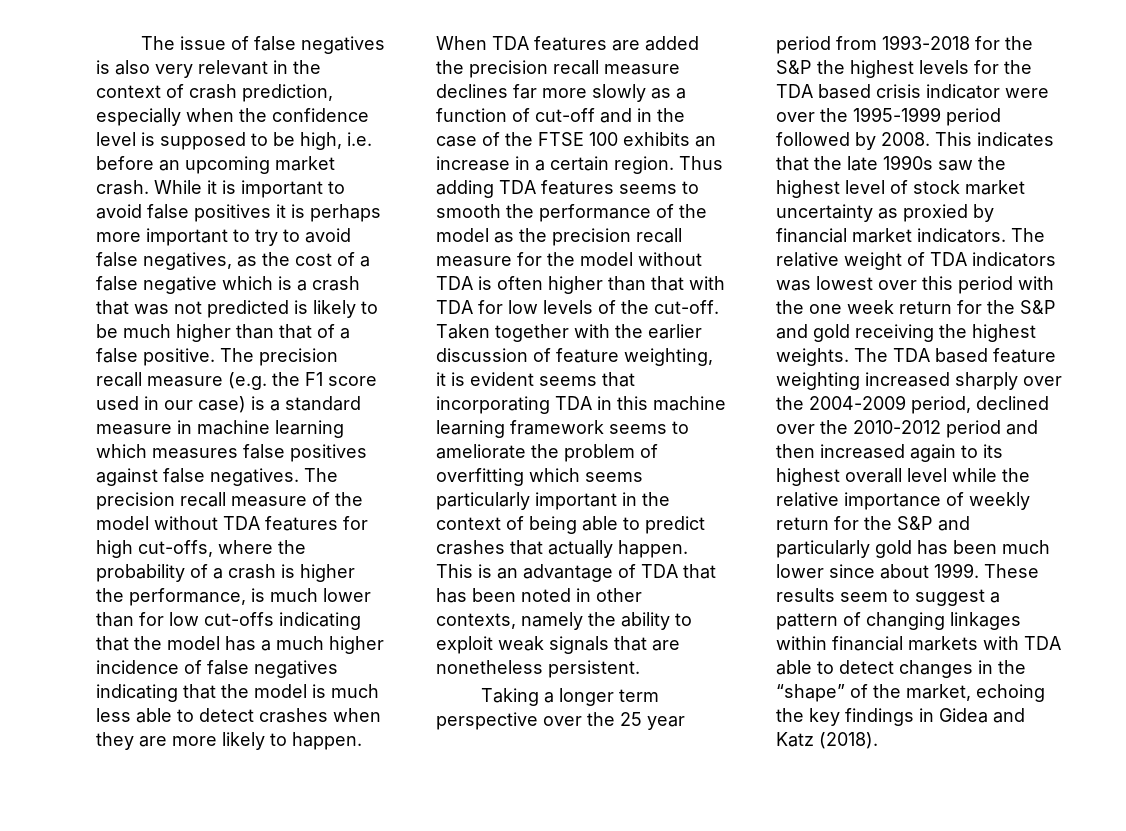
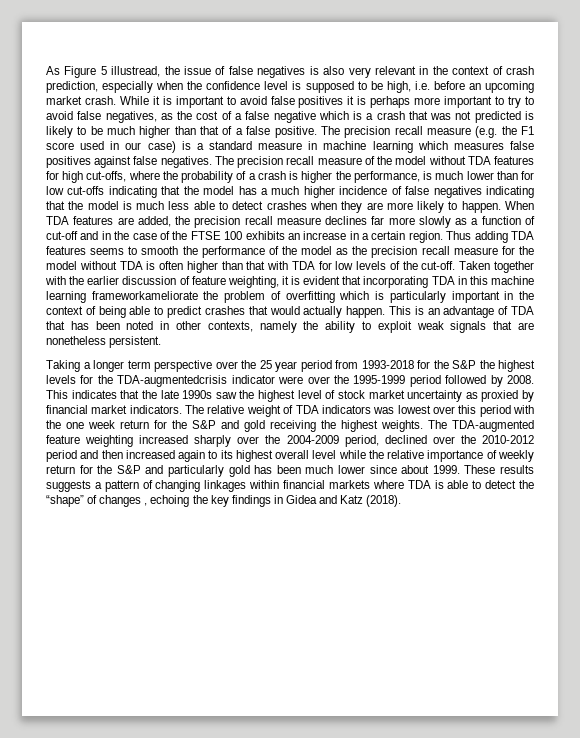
[140,36,175,50] The -> [46,66,180,78] As Figure 5 illustread, the
[645,36,699,51] added -> [137,216,171,227] added,
[539,376,597,386] seems -> (341, 280) none
[510,420,689,435] [436,444,526,459] framework seems to ameliorate -> [91,291,198,300] frameworkameliorate
[585,472,643,482] seems -> [375,291,385,300] is
(543, 547) none -> [269,306,300,315] would
[776,84,921,99] TDA based crisis -> [117,375,228,387] TDA-augmentedcrisis
[893,348,988,363] TDA based -> [452,420,534,432] TDA-augmented
[840,589,985,606] seem to suggest -> [46,480,91,492] suggests
[983,636,1061,650] [776,660,993,678] with TDA able to detect changes in -> [372,480,517,489] where TDA is able to detect
[873,684,971,701] the market, -> [99,495,148,507] changes ,

